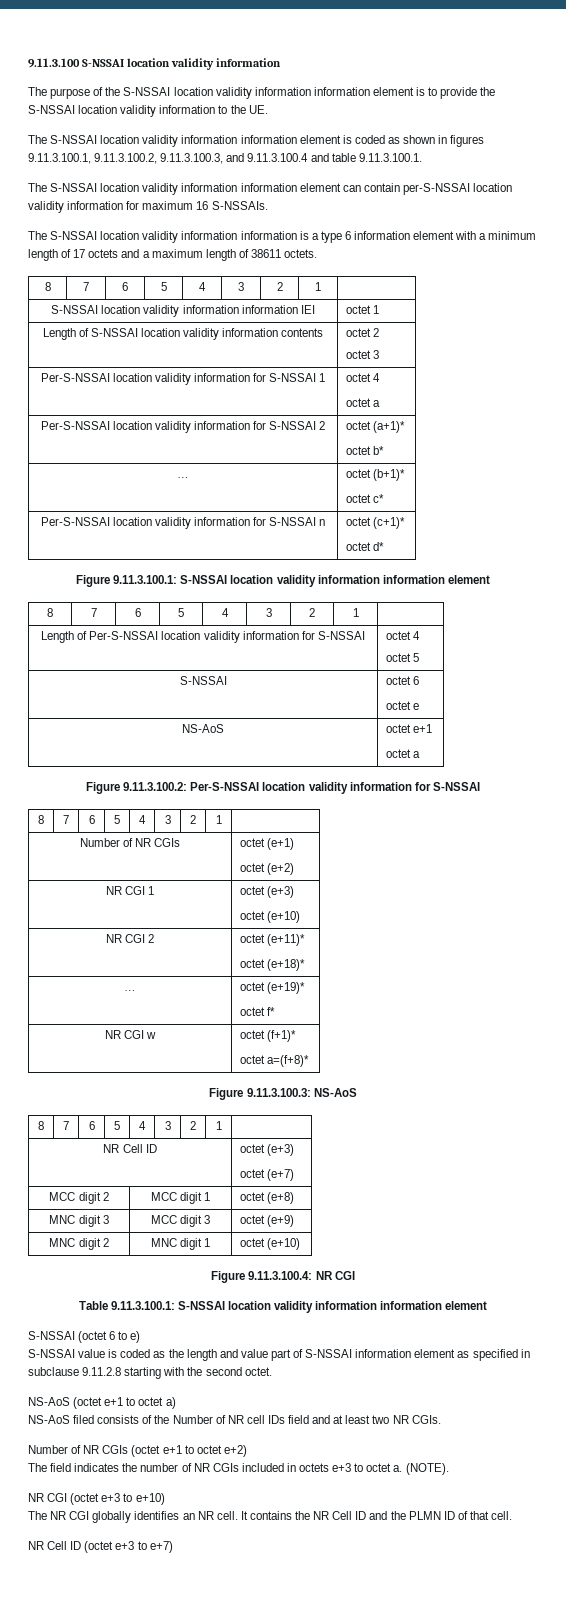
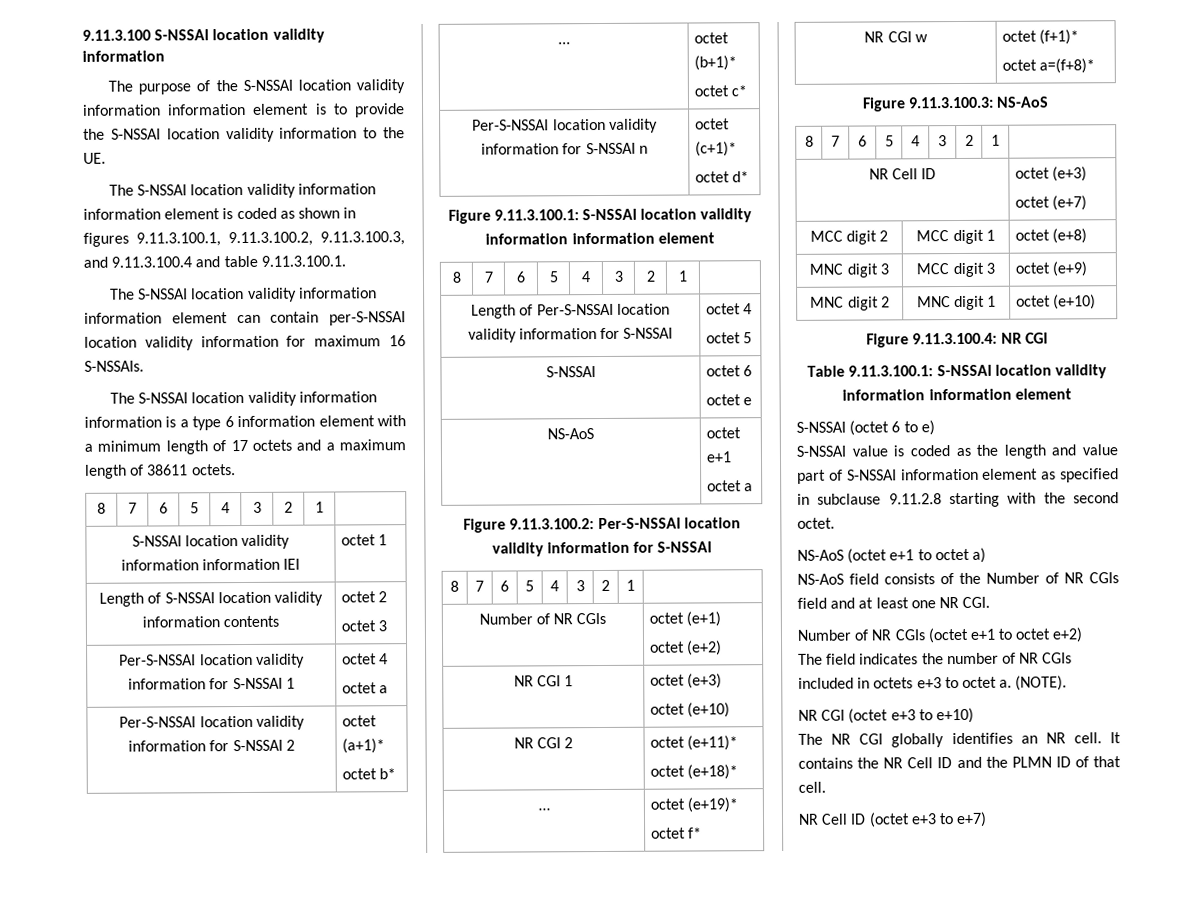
[73,1415,95,1424] filed -> [849,573,879,585] field
[246,1415,285,1424] cell IDs -> [1089,572,1119,584] CGIs
[372,1415,441,1424] two NR CGIs. -> [910,596,991,609] one NR CGI.

